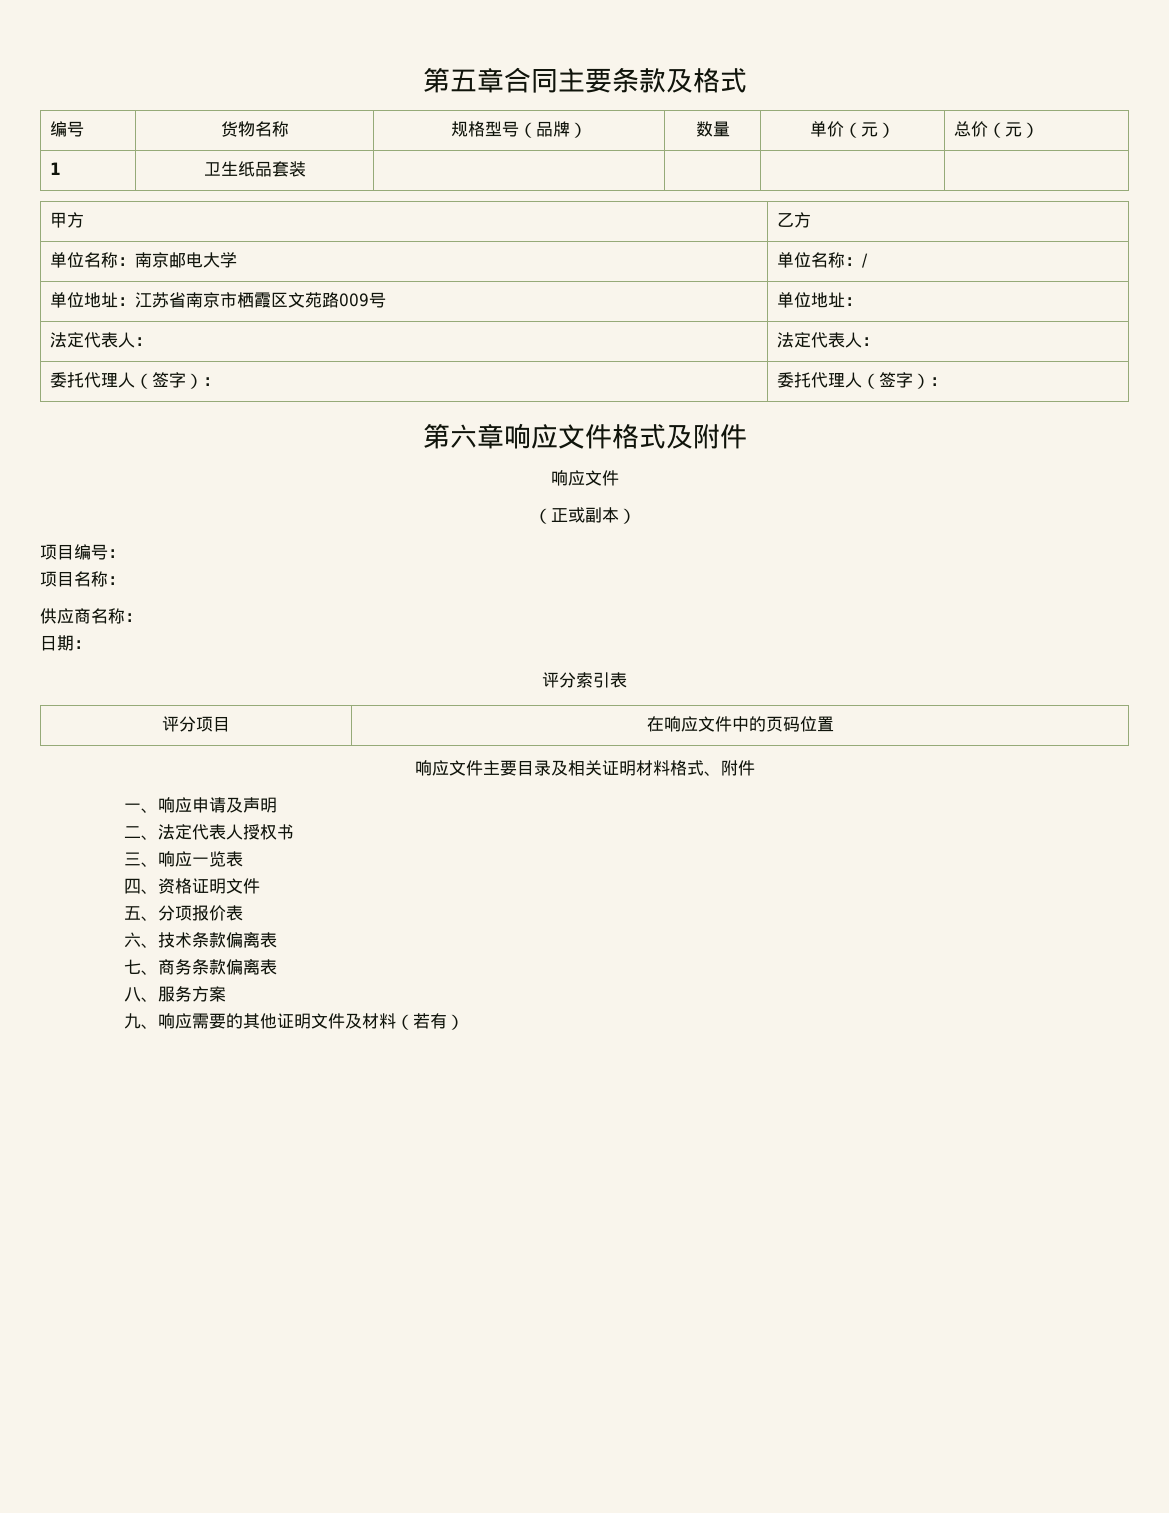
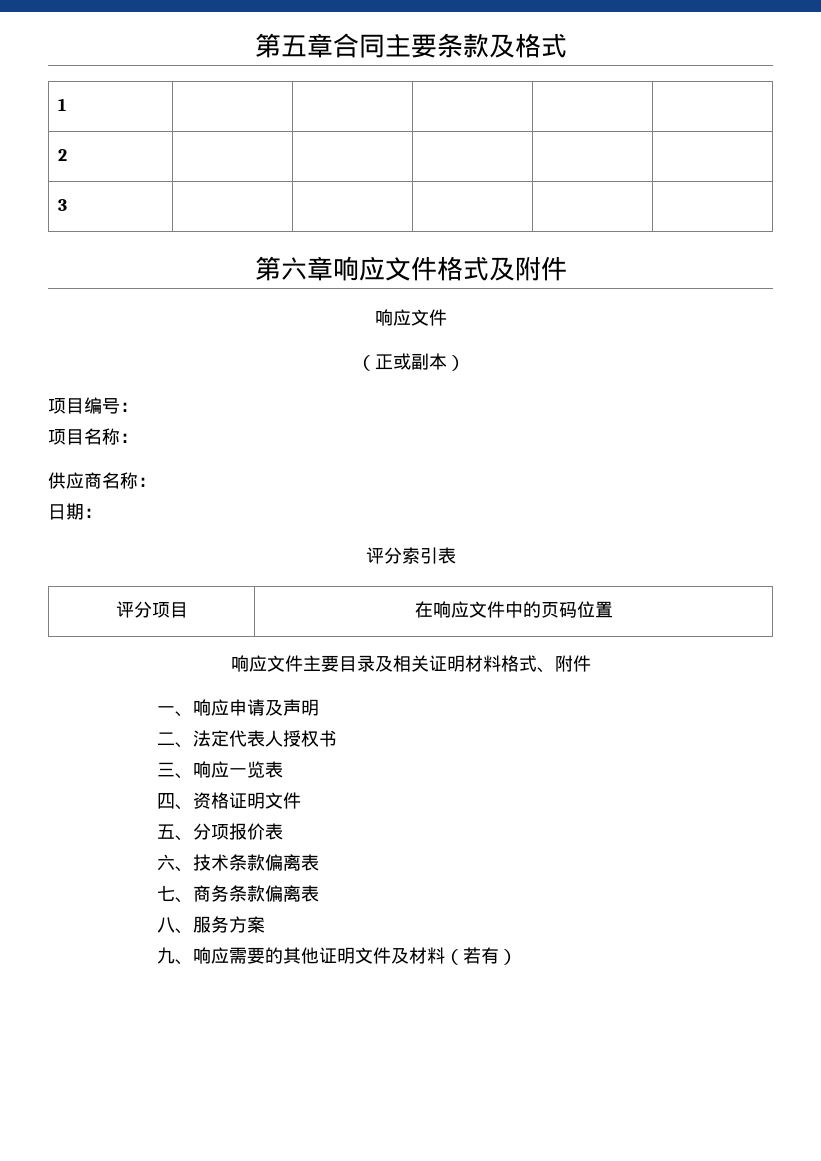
[50,121,85,137] [220,121,289,137] [451,121,587,138] [695,121,730,137] [810,121,895,138] [954,121,1040,138] [50,162,62,175] [203,161,306,177] [50,212,85,228] [777,212,812,228] [50,252,238,268] [777,252,869,268] [50,292,387,308] [777,292,863,308] [50,332,153,348] [777,332,880,348] [50,372,221,389] [777,372,948,389] 编号 | 货物名称 | 规格型号（品牌） | 数量 | 单价（元） | 总价（元） // 1 | 卫生纸品套装 | | | | // 甲方 | 乙方 // 单位名称：南京邮电大学 | 单位名称：/ // 单位地址：江苏省南京市栖霞区文苑路009号 | 单位地址： // 法定代表人： | 法定代表人： // 委托代理人（签字）： | 委托代理人（签字）： -> [58,98,67,111] [58,149,68,161] [58,199,68,211] 1 | | | | | // 2 | | | | | // 3 | | | | |

